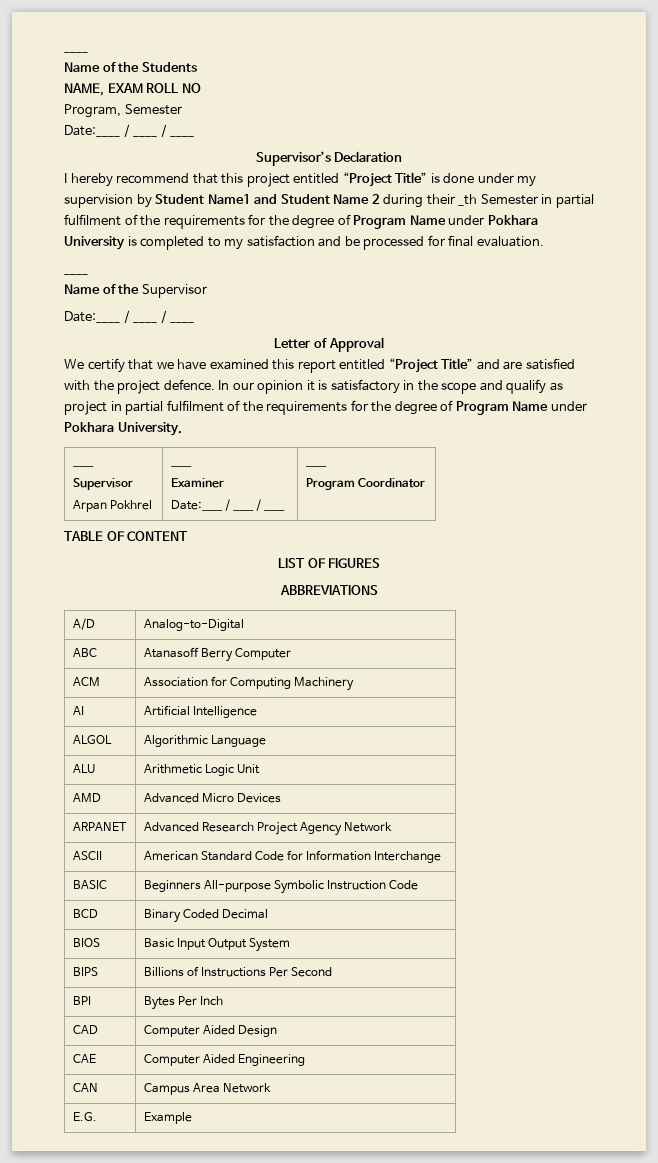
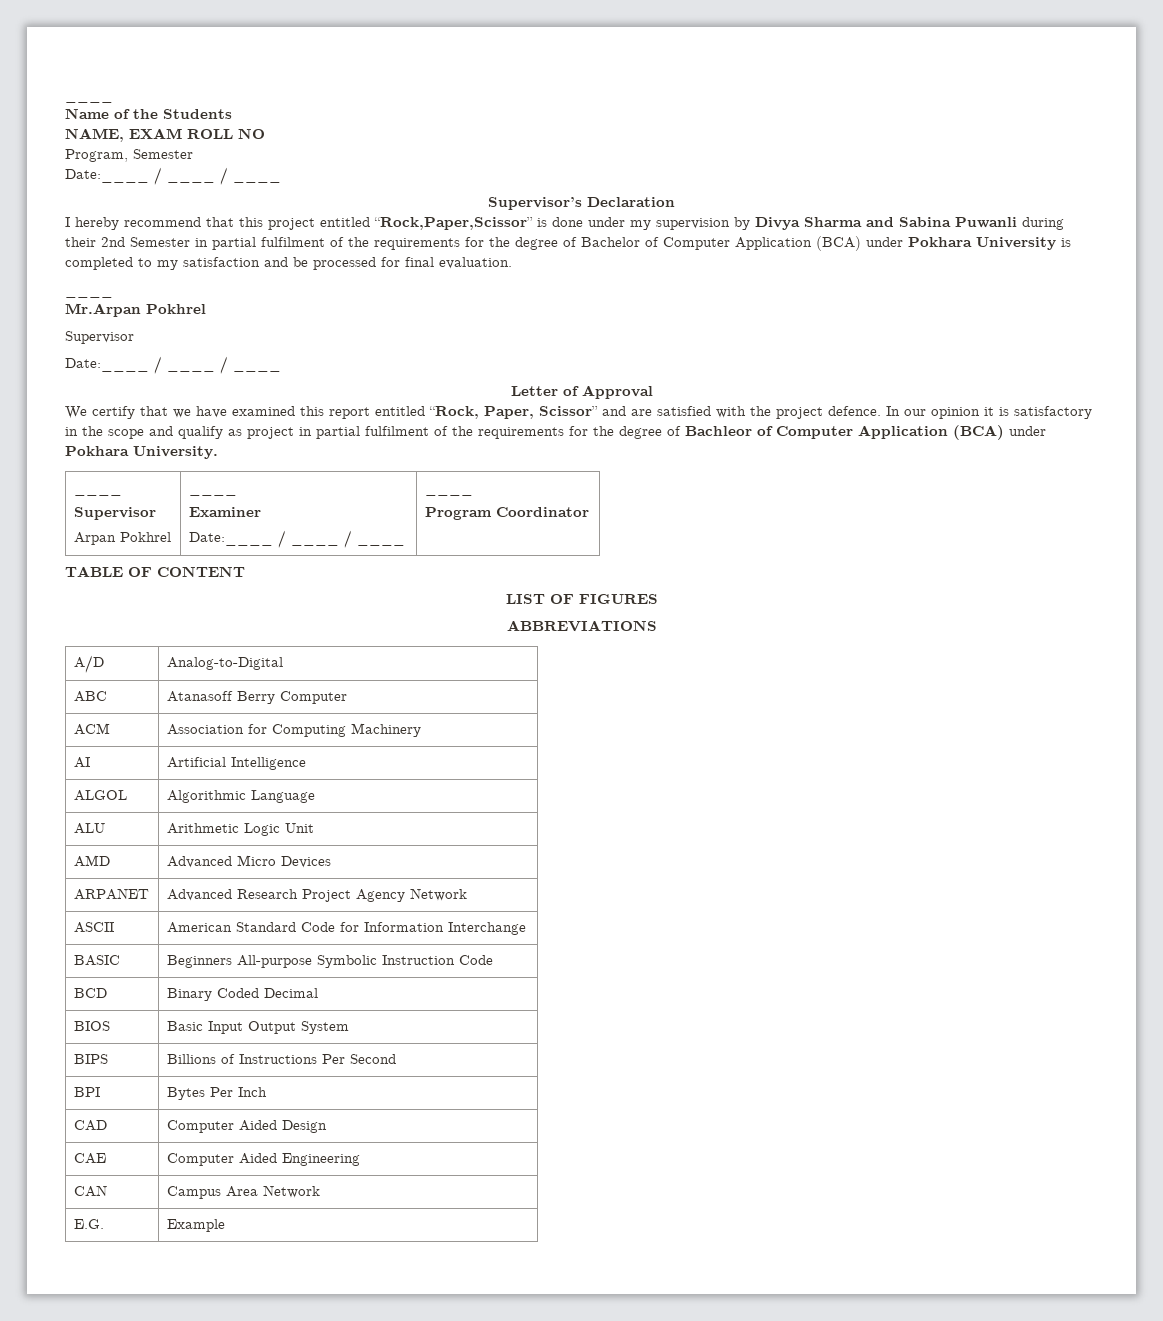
[342,172,428,187] “Project Title” -> [374,217,533,230] “Rock,Paper,Scissor”
[155,194,380,204] Student Name1 and Student Name 2 -> [755,217,1017,230] Divya Sharma and Sabina Puwanli
[458,194,478,206] _th -> [101,237,125,247] 2nd
[353,215,446,229] Program Name -> [581,236,861,251] Bachelor of Computer Application (BCA)
[64,284,140,294] Name of the -> [65,303,206,317] Mr.Arpan Pokhrel //
[388,358,474,373] “Project Title” -> [429,406,598,419] “Rock, Paper, Scissor”
[455,401,549,415] Program Name -> [685,425,1004,440] Bachleor of Computer Application (BCA)

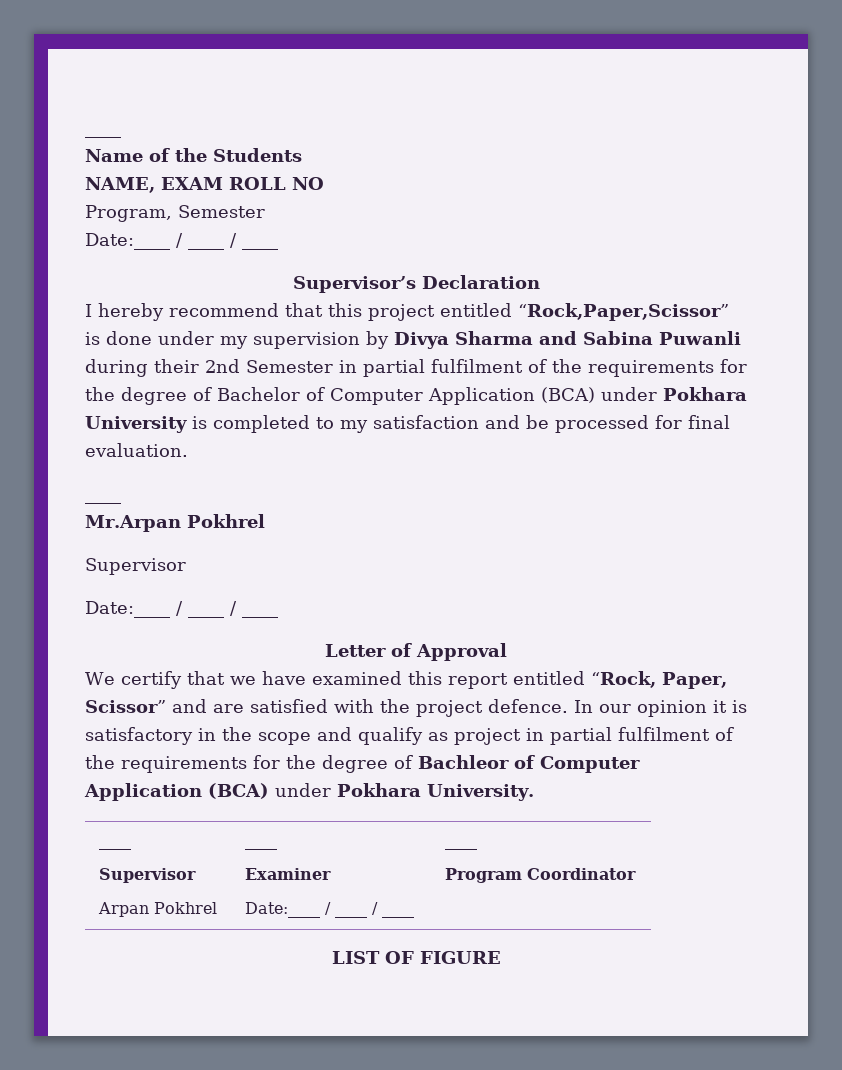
[65,566,245,577] // TABLE OF CONTENT -> (636, 874) none
[578,594,658,604] [506,620,657,632] [73,655,104,673] [166,657,283,670] [73,691,107,702] [166,691,347,704] [73,723,110,735] [166,723,421,737] [73,757,90,768] [166,757,306,770] [73,790,127,801] [166,790,315,803] [73,823,105,834] [166,823,314,836] [73,855,110,867] [166,855,331,868] [73,888,149,900] [166,888,467,902] [73,922,114,933] [166,922,526,935] [73,955,120,966] [166,955,493,968] [73,988,107,998] [166,988,318,1001] [73,1021,110,1031] [166,1021,349,1034] [73,1054,108,1064] [166,1054,396,1064] [73,1087,100,1097] [166,1087,267,1100] [73,1120,107,1131] [166,1120,327,1133] [73,1153,106,1164] [166,1153,360,1166] [73,1185,107,1197] [166,1185,320,1199] [73,1219,104,1229] [166,1219,225,1232] FIGURES // ABBREVIATIONS // A/D | Analog-to-Digital // ABC | Atanasoff Berry Computer // ACM | Association for Computing Machinery // AI | Artificial Intelligence // ALGOL | Algorithmic Language // ALU | Arithmetic Logic Unit // AMD | Advanced Micro Devices // ARPANET | Advanced Research Project Agency Network // ASCII | American Standard Code for Information Interchange // BASIC | Beginners All-purpose Symbolic Instruction Code // BCD | Binary Coded Decimal // BIOS | Basic Input Output System // BIPS | Billions of Instructions Per Second // BPI | Bytes Per Inch // CAD | Computer Aided Design // CAE | Computer Aided Engineering // CAN | Campus Area Network // E.G. | Example -> [419,951,501,964] FIGURE

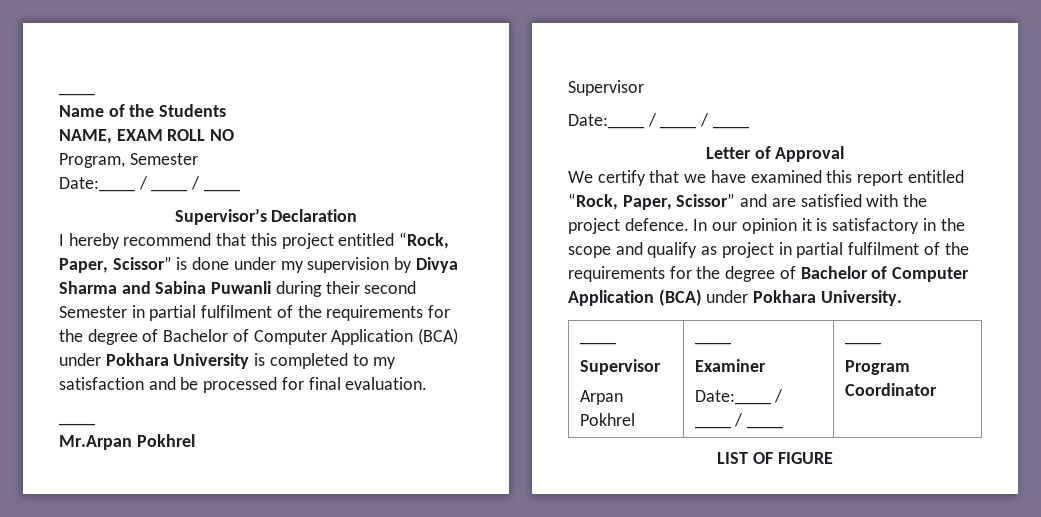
[518,303,729,321] “Rock,Paper,Scissor” -> [399,232,450,249] [59,256,172,273] “Rock, Paper, Scissor”
[205,359,240,373] 2nd -> [364,281,417,294] second
[418,755,509,769] Bachleor -> [800,266,868,279] Bachelor

